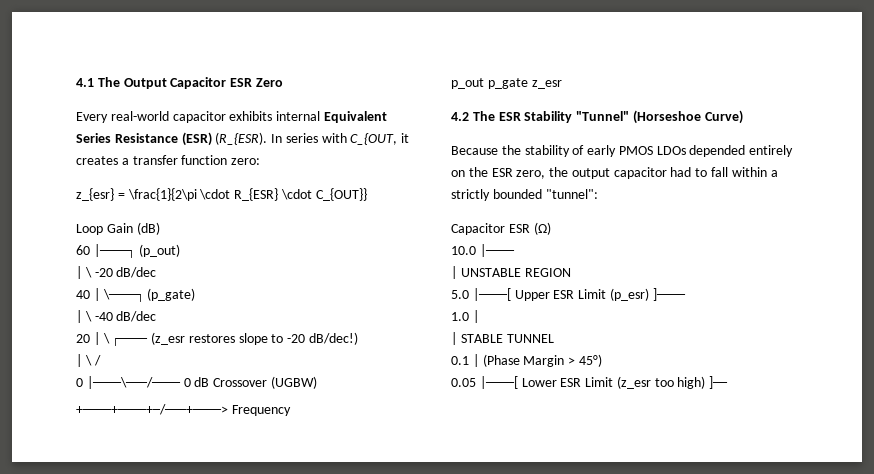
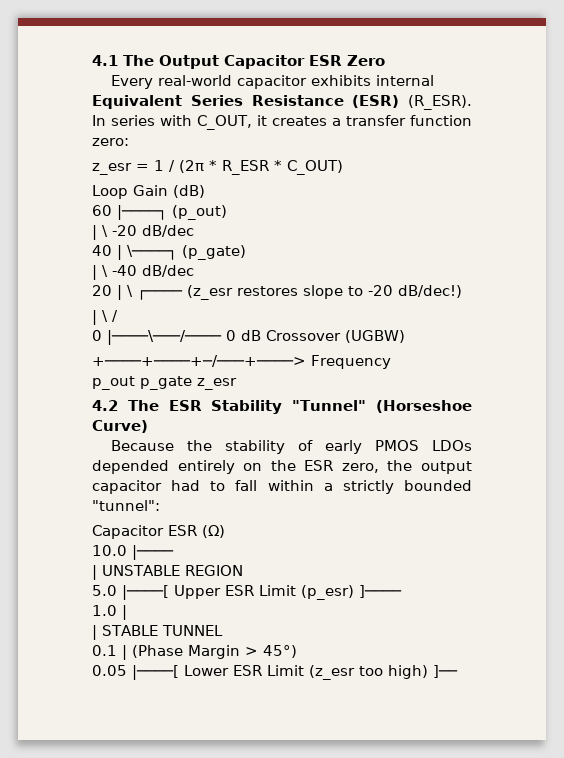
[215,132,268,145] (R_{ESR). -> [408,95,472,110] (R_ESR).
[350,133,398,145] C_{OUT, -> [197,115,252,130] C_OUT,
[76,188,367,201] z_{esr} = \frac{1}{2\pi \cdot R_{ESR} \cdot C_{OUT}} -> [92,160,343,175] z_esr = 1 / (2π * R_ESR * C_OUT)

